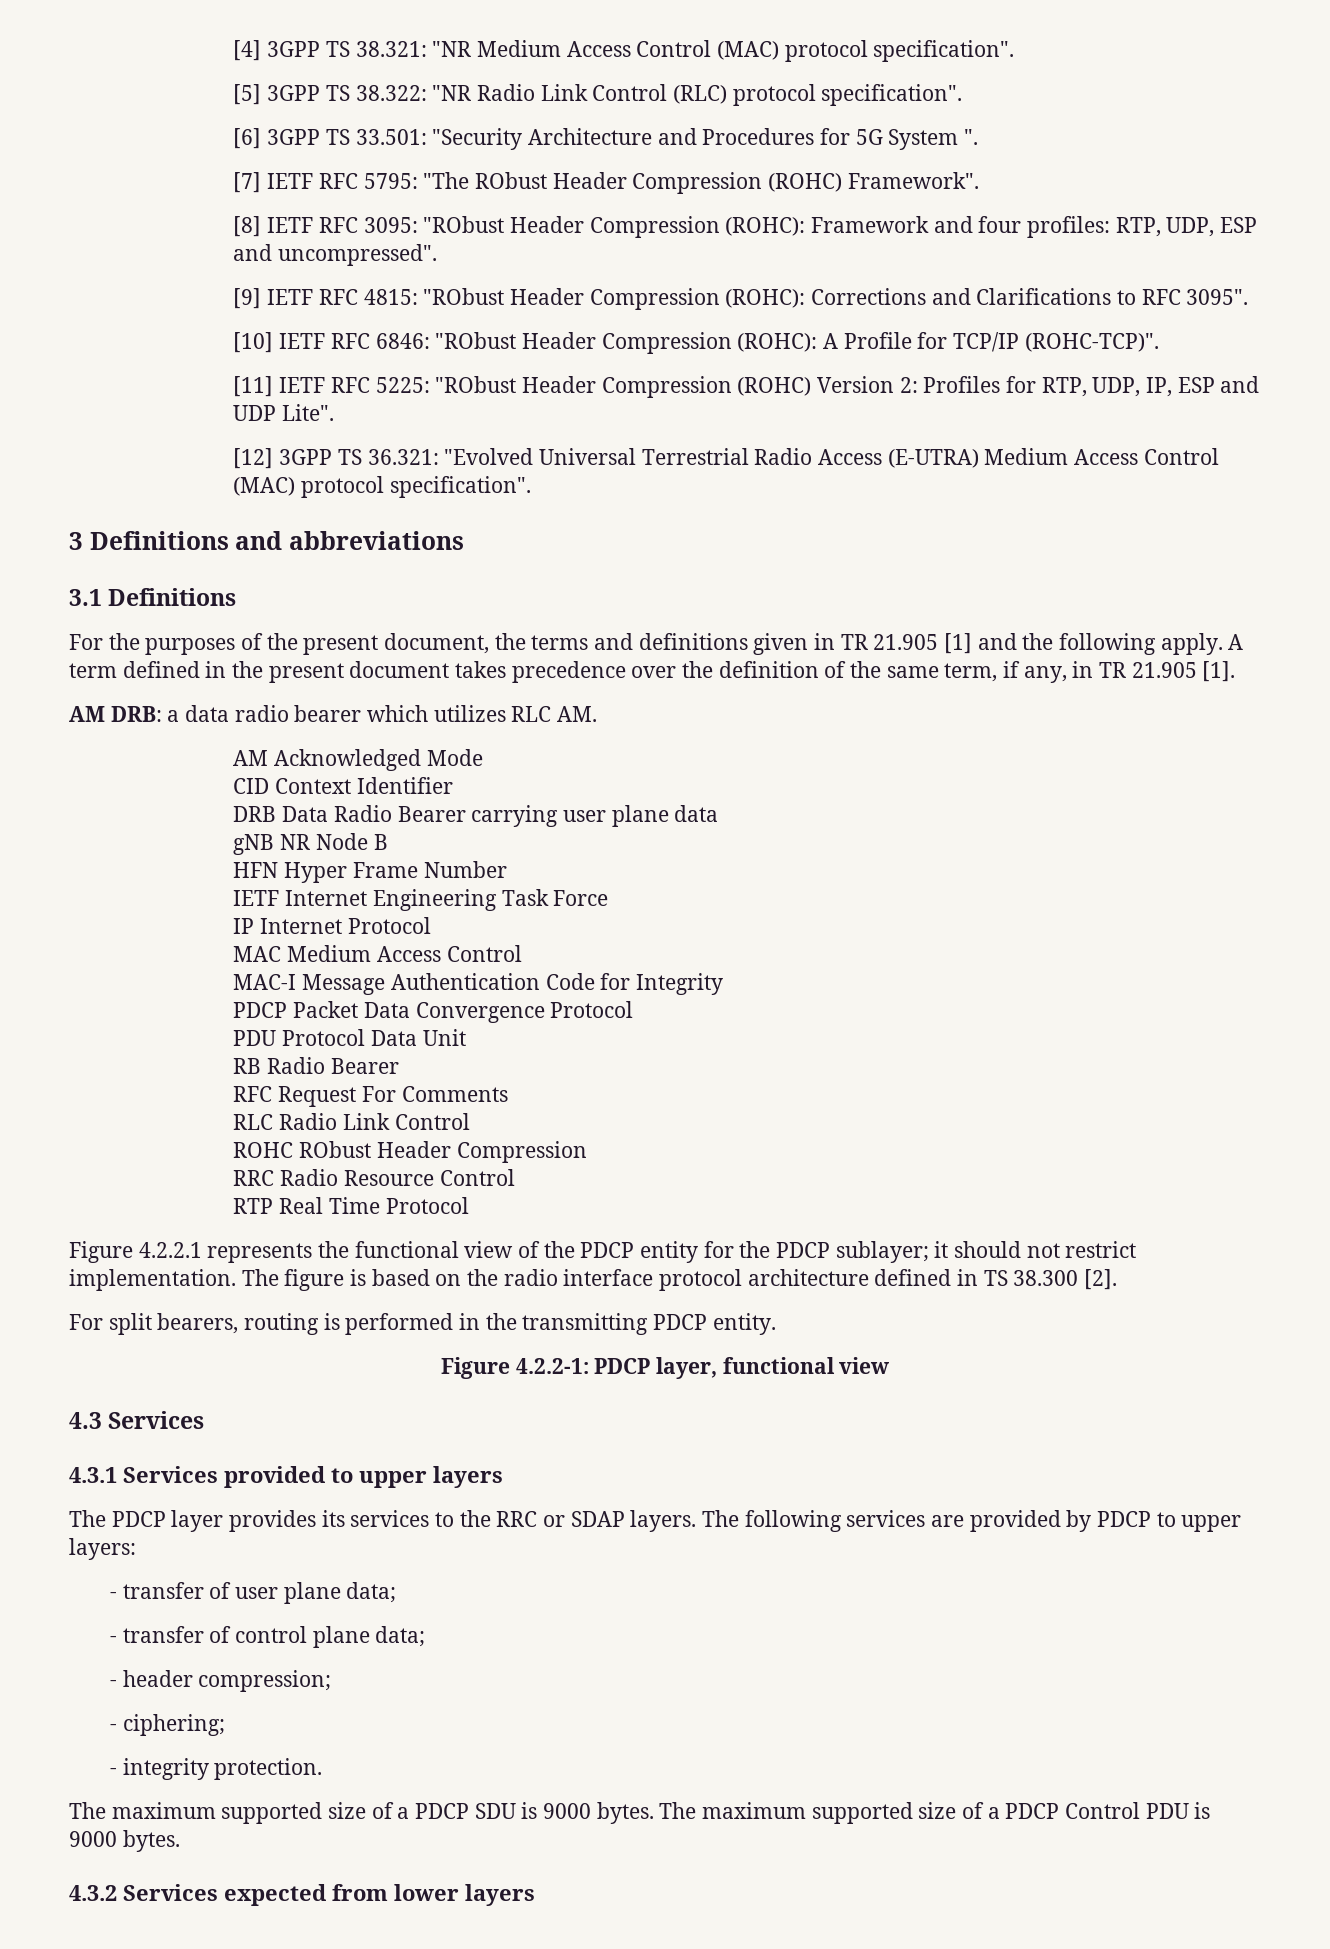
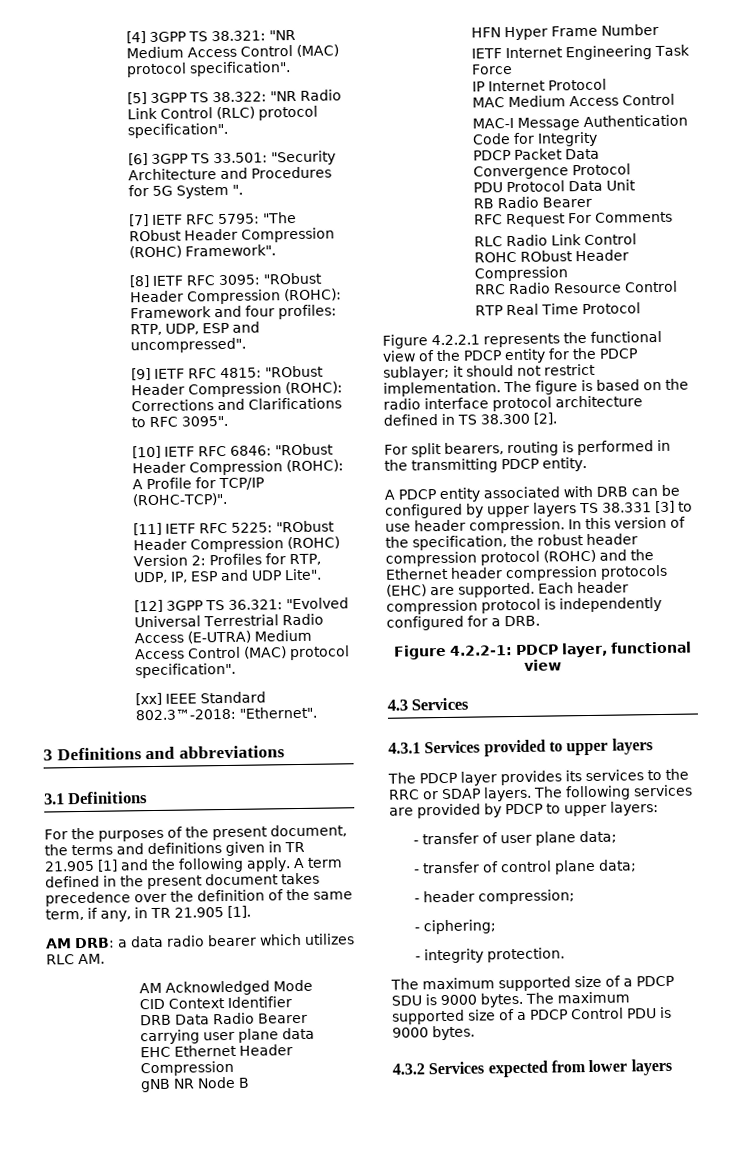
(531, 487) none -> [135,691,266,706] [135,706,317,721] // [xx] IEEE Standard 802.3™-2018: "Ethernet".
(719, 813) none -> [140,1044,293,1058] [140,1060,234,1077] // EHC Ethernet Header Compression
(776, 1324) none -> [384,484,680,503] [385,500,693,519] [385,516,686,534] [385,533,638,551] [385,549,654,567] [385,564,668,582] [386,581,629,598] [386,596,662,615] [386,615,540,631] // A PDCP entity associated with DRB can be configured by upper layers TS 38.331 [3] to use header compression. In this version of the specification, the robust header compression protocol (ROHC) and the Ethernet header compression protocols (EHC) are supported. Each header compression protocol is independently configured for a DRB.

